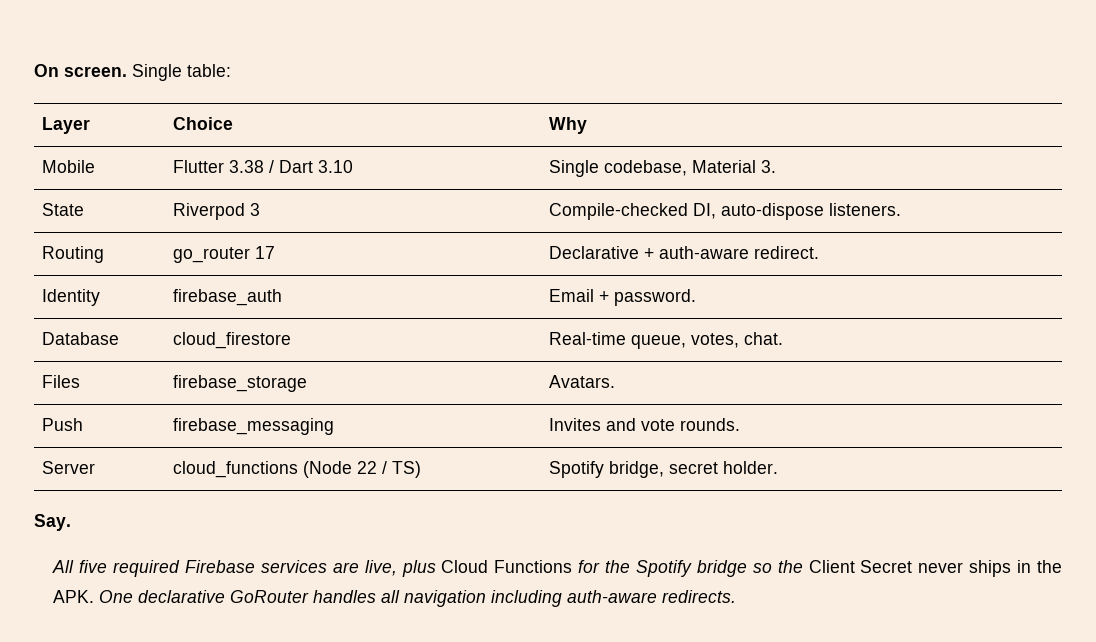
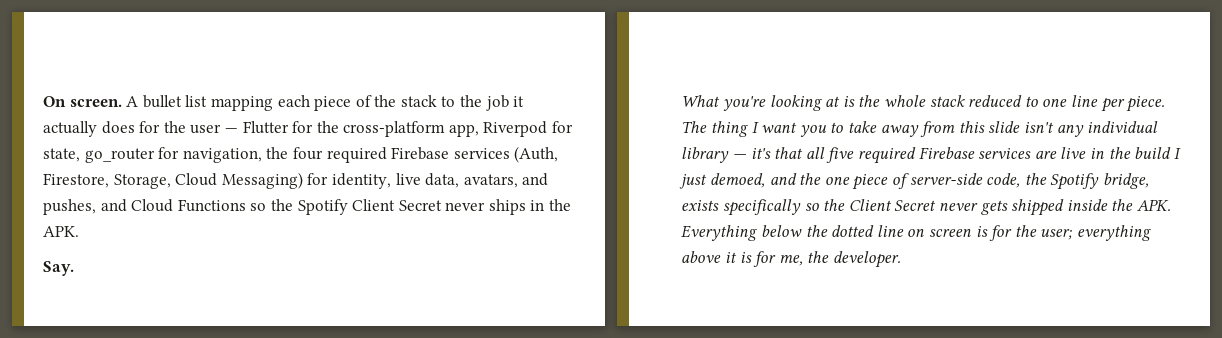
[132,64,231,81] [42,117,91,134] [173,117,234,130] [549,117,588,134] [42,160,96,173] [173,160,354,173] [549,160,777,177] [42,203,85,216] [173,203,261,220] [549,203,902,220] [42,246,105,263] [173,246,276,263] [549,246,820,259] [42,289,101,306] [173,289,283,306] [549,289,697,306] [42,332,120,345] [173,332,292,349] [549,332,784,349] [42,375,81,388] [173,375,308,392] [549,375,616,388] [42,418,84,431] [173,418,335,435] [549,418,741,431] [42,461,96,474] [173,461,422,478] [549,461,779,478] [34,514,71,531] [52,560,436,577] Single table: // Layer | Choice | Why // Mobile | Flutter 3.38 / Dart 3.10 | Single codebase, Material 3. // State | Riverpod 3 | Compile-checked DI, auto-dispose listeners. // Routing | go_router 17 | Declarative + auth-aware redirect. // Identity | firebase_auth | Email + password. // Database | cloud_firestore | Real-time queue, votes, chat. // Files | firebase_storage | Avatars. // Push | firebase_messaging | Invites and vote rounds. // Server | cloud_functions (Node 22 / TS) | Spotify bridge, secret holder. // Say. // All five required Firebase services are live, plus -> [126,95,525,111] [43,121,574,137] [43,146,559,163] [43,172,549,189] [43,199,127,215] A bullet list mapping each piece of the stack to the job it actually does for the user — Flutter for the cross-platform app, Riverpod for state, go_router for navigation, the four required Firebase services (Auth, Firestore, Storage, Cloud Messaging) for identity, live data, avatars, and pushes, and
[578,560,803,577] for the Spotify bridge so the -> [250,199,348,215] so the Spotify
[99,590,737,607] One declarative GoRouter handles all navigation including auth-aware redirects. -> [43,261,74,276] [681,95,1166,112] [681,121,1159,137] [681,147,1181,164] [679,173,1149,190] [681,199,1171,216] [681,225,1151,241] [681,251,902,268] // Say. // What you're looking at is the whole stack reduced to one line per piece. The thing I want you to take away from this slide isn't any individual library — it's that all five required Firebase services are live in the build I just demoed, and the one piece of server-side code, the Spotify bridge, exists specifically so the Client Secret never gets shipped inside the APK. Everything below the dotted line on screen is for the user; everything above it is for me, the developer.

